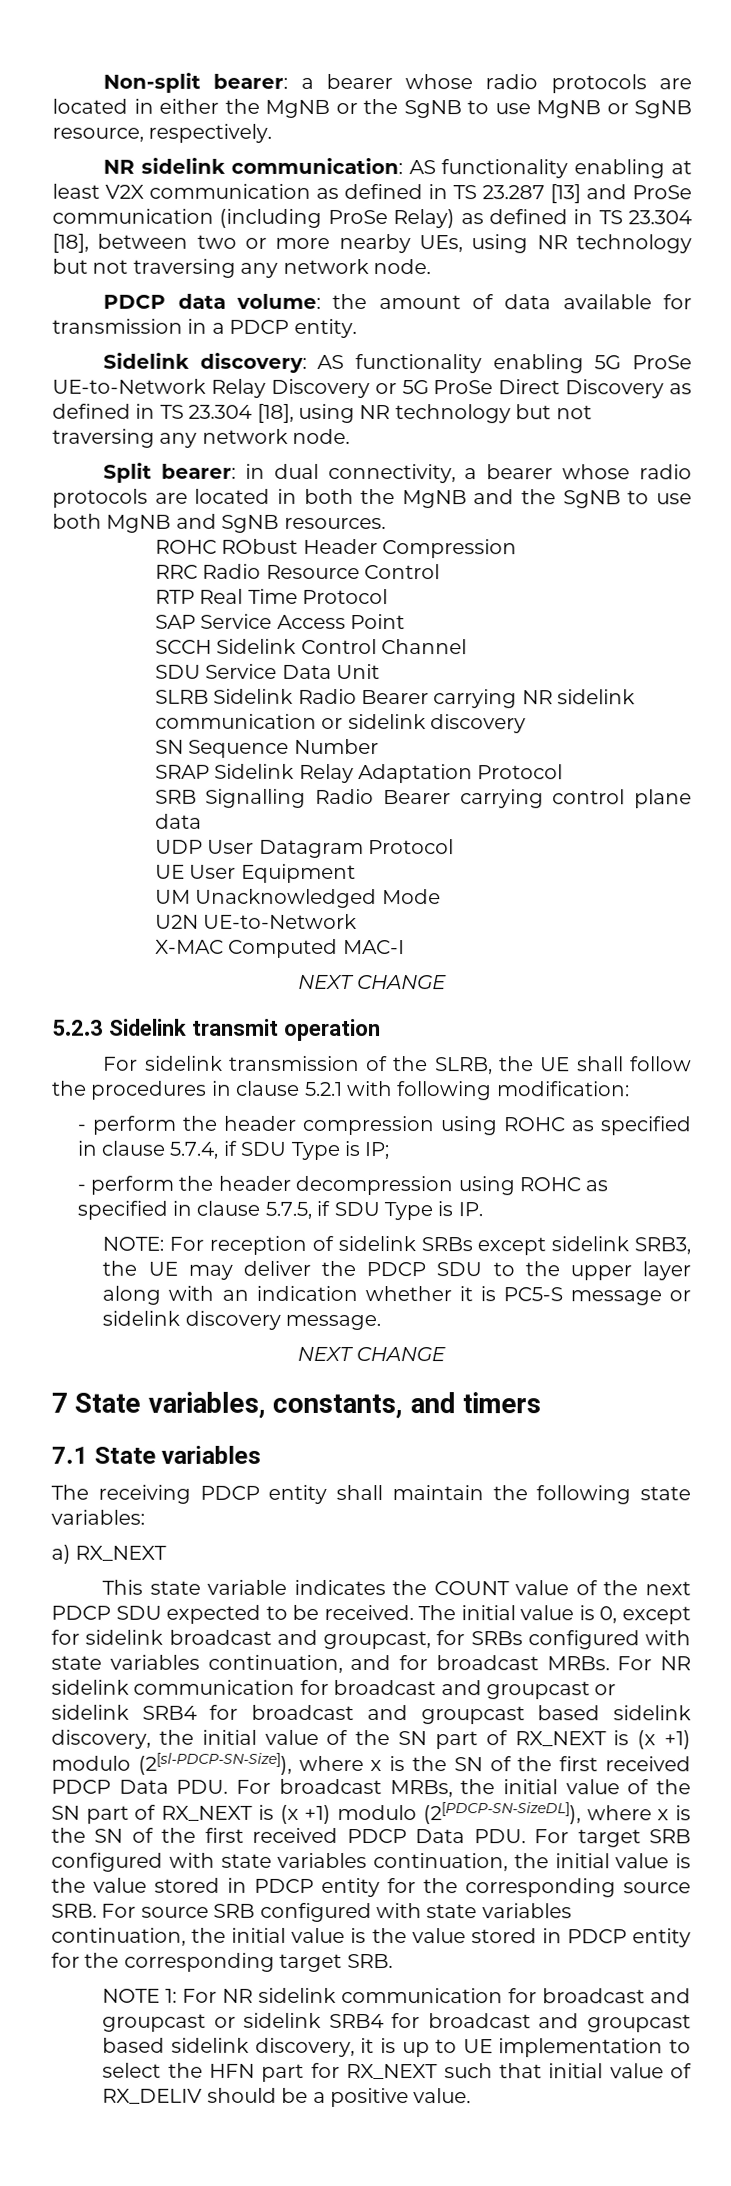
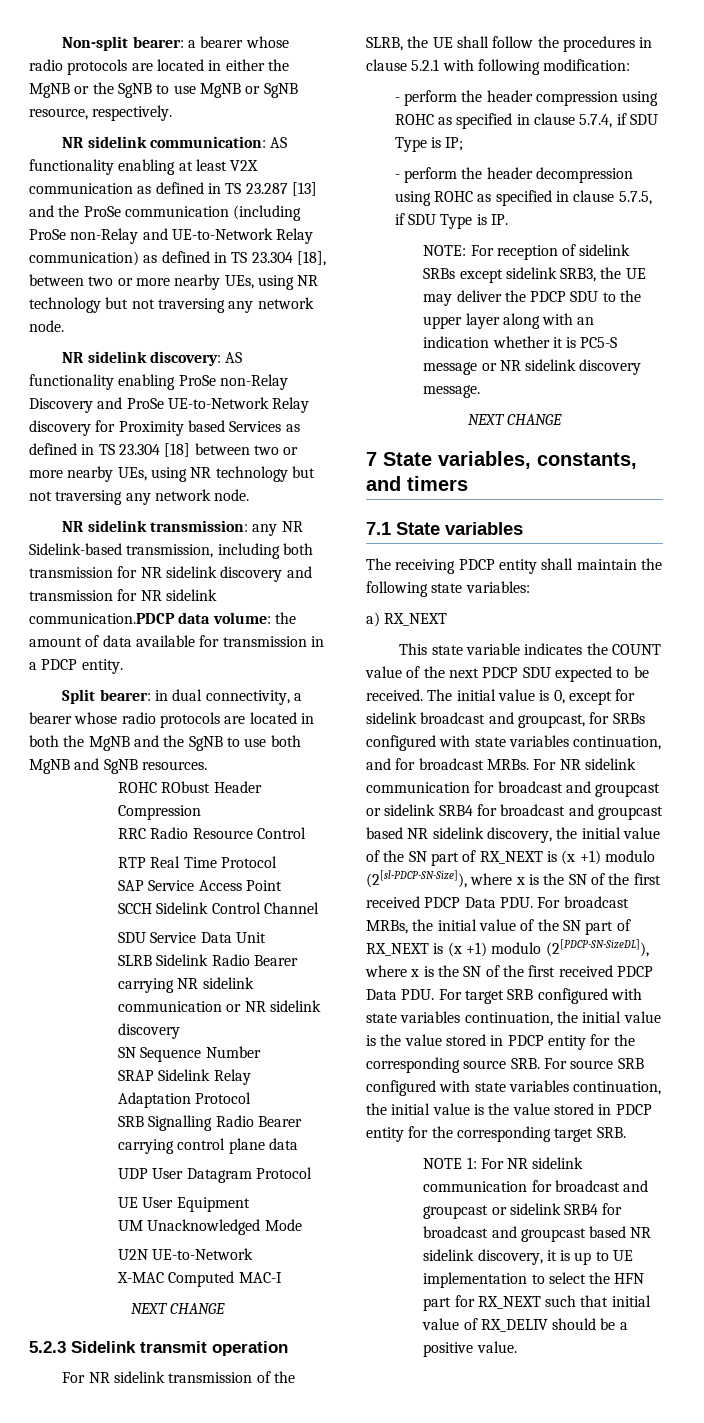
(627, 192) none -> [58,205,80,217] the
[393,209,456,229] Relay) -> [70,228,314,244] [29,251,139,266] non-Relay and UE-to-Network Relay communication)
[103,294,167,309] PDCP -> [62,351,243,366] [29,374,288,390] [29,397,310,413] [29,420,300,436] [29,443,299,457] [29,466,315,482] [29,489,250,505] [62,520,303,536] [29,543,313,559] [29,566,312,582] [29,589,217,601] [29,613,175,624] NR sidelink discovery: AS functionality enabling ProSe non-Relay Discovery and ProSe UE-to-Network Relay discovery for Proximity based Services as defined in TS 23.304 [18] between two or more nearby UEs, using NR technology but not traversing any network node. // NR sidelink transmission: any NR Sidelink-based transmission, including both transmission for NR sidelink discovery and transmission for NR sidelink communication.PDCP
[103,352,692,374] [52,378,692,399] [52,403,592,424] [52,428,351,448] // Sidelink discovery: AS functionality enabling 5G ProSe UE-to-Network Relay Discovery or 5G ProSe Direct Discovery as defined in TS 23.304 [18], using NR technology but not traversing any network node. -> (123, 666) none
(344, 723) none -> [244,1001,266,1012] NR
(139, 1063) none -> [88,1372,110,1383] NR
(691, 1296) none -> [499,360,521,371] NR
(601, 1713) none -> [407,828,429,839] NR
(166, 2045) none -> [630,1227,652,1238] NR

